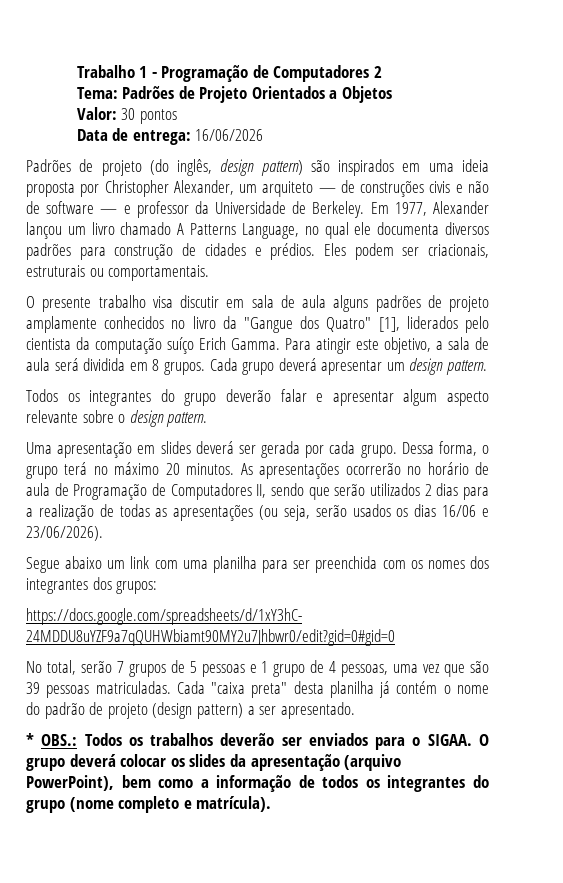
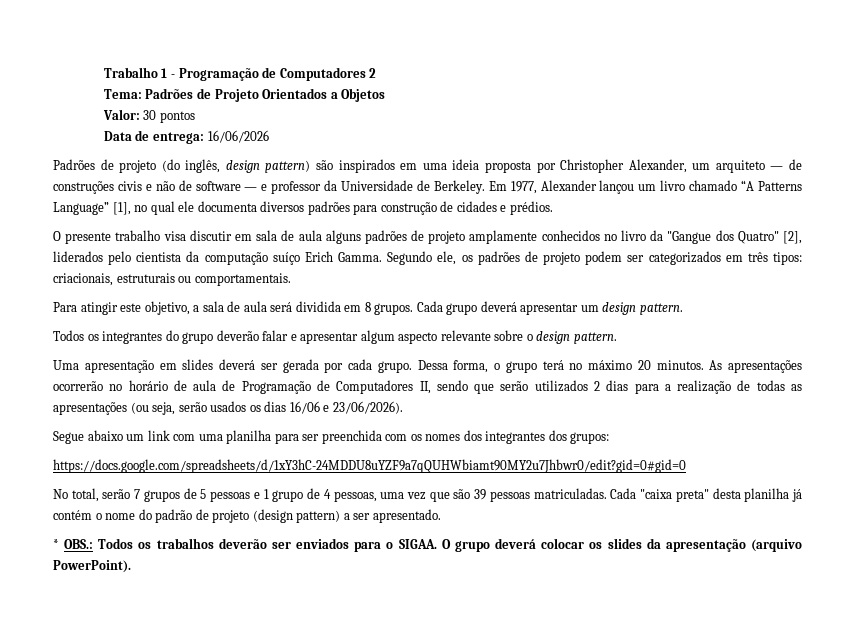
[177,223,299,239] A Patterns Language, -> [741,180,803,191] [53,202,131,215] “A Patterns Language” [1],
[323,243,489,260] [26,265,210,281] Eles podem ser criacionais, estruturais ou comportamentais. -> (553, 208) none
[378,317,400,332] [1], -> [782,231,802,244] [2],
(280, 344) none -> [387,251,802,265] [53,273,291,286] Segundo ele, os padrões de projeto podem ser categorizados em três tipos: criacionais, estruturais ou comportamentais. //
[26,775,489,792] [26,796,272,813] PowerPoint), bem como a informação de todos os integrantes do grupo (nome completo e matrícula). -> [53,560,131,573] PowerPoint).

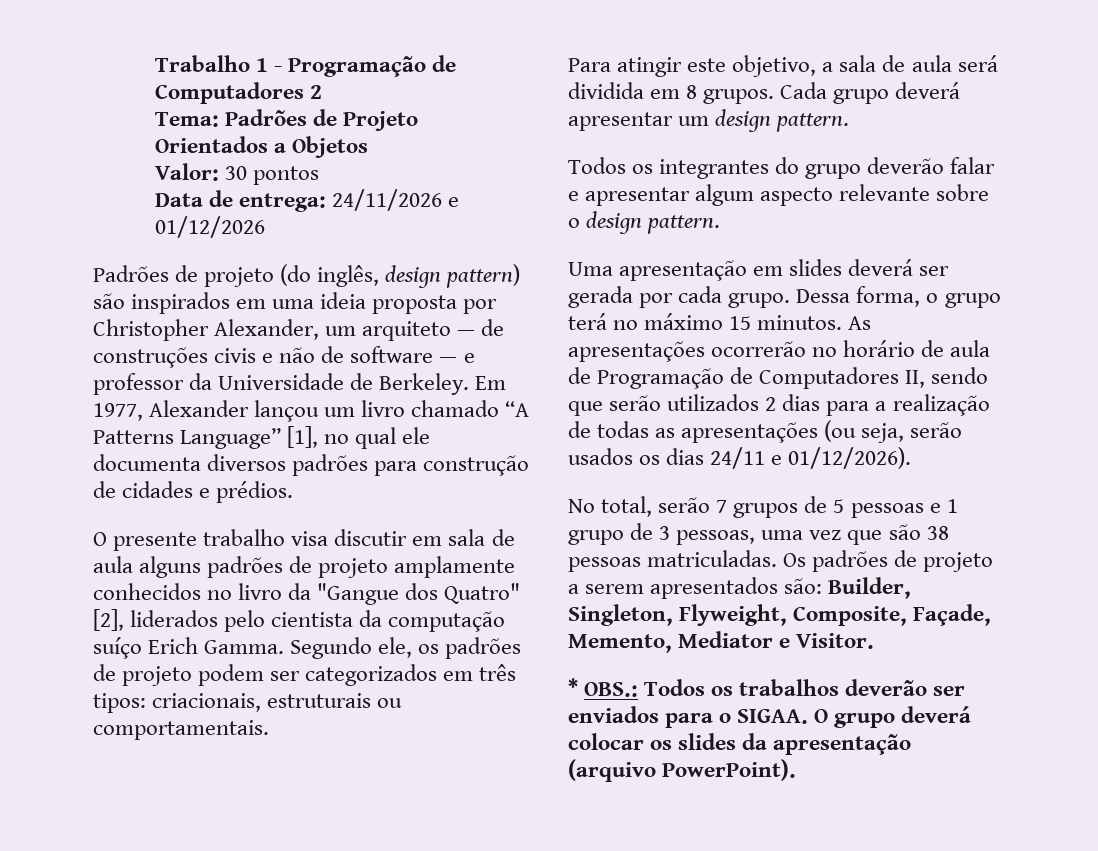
[207,130,269,143] 16/06/2026 -> [331,189,459,211] [154,216,265,238] 24/11/2026 e 01/12/2026
[637,360,651,370] 20 -> [729,316,752,330] 15
[289,401,403,414] [53,430,610,444] [53,459,686,473] 16/06 e 23/06/2026). // Segue abaixo um link com uma planilha para ser preenchida com os nomes dos integrantes dos grupos: // https://docs.google.com/spreadsheets/d/1xY3hC-24MDDU8uYZF9a7qQUHWbiamt90MY2u7Jhbwr0/edit?gid=0#gid=0 -> [710,447,912,469] 24/11 e 01/12/2026).
[323,489,331,499] 4 -> [659,526,671,540] 3
[474,489,487,500] 39 -> [926,526,949,540] 38
[610,488,803,502] [53,509,441,523] Cada "caixa preta" desta planilha já contém o nome do padrão de projeto (design pattern) a ser apresentado. -> [783,550,994,572] [568,577,912,599] [568,604,992,626] [568,631,875,653] Os padrões de projeto a serem apresentados são: Builder, Singleton, Flyweight, Composite, Façade, Memento, Mediator e Visitor.

